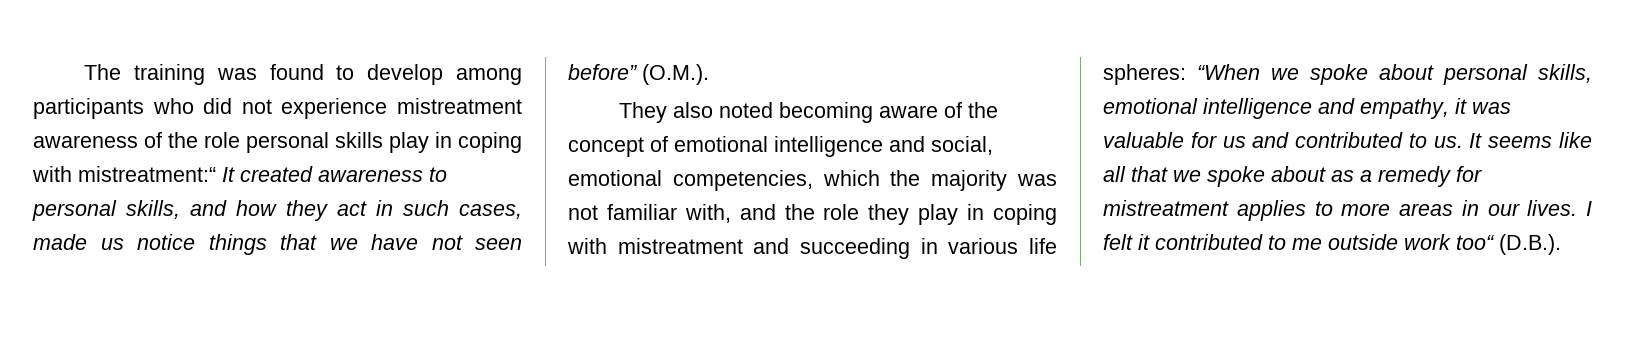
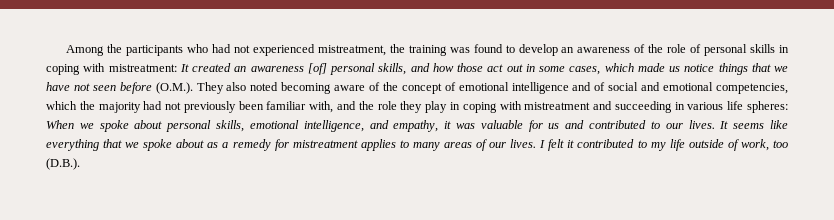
[84,64,122,80] The -> [66,44,405,56] Among the participants who had not experienced mistreatment, the
[455,68,522,85] [33,98,522,119] among participants who did not experience mistreatment -> [561,47,575,53] an
(240, 140) none -> [690,44,702,53] of
[389,132,522,153] [32,166,216,182] play in coping with mistreatment:“ -> [778,45,789,53] [46,63,177,75] in coping with mistreatment:
[318,167,447,182] awareness to -> [234,63,327,75] an awareness [of]
[286,200,522,221] they act in such cases, -> [457,63,634,75] those act out in some cases, which
[568,64,637,80] before” -> [119,82,152,94] before
(709, 74) // -> (193, 88) none
[931,136,993,155] social, -> [594,82,661,91] of social and
[1017,174,1057,186] [568,205,598,220] was not -> [143,101,264,113] had not previously been
[1197,64,1260,80] “When -> [46,120,74,129] When
[1203,98,1312,119] intelligence -> [303,120,364,132] intelligence,
[1433,136,1463,148] us. -> [665,120,715,129] our lives.
[1103,166,1126,182] all -> [46,139,99,151] everything
[1341,200,1479,216] more areas in -> [412,139,488,151] many areas of
[1292,234,1495,250] me outside work too“ -> [650,139,788,151] my life outside of work, too

